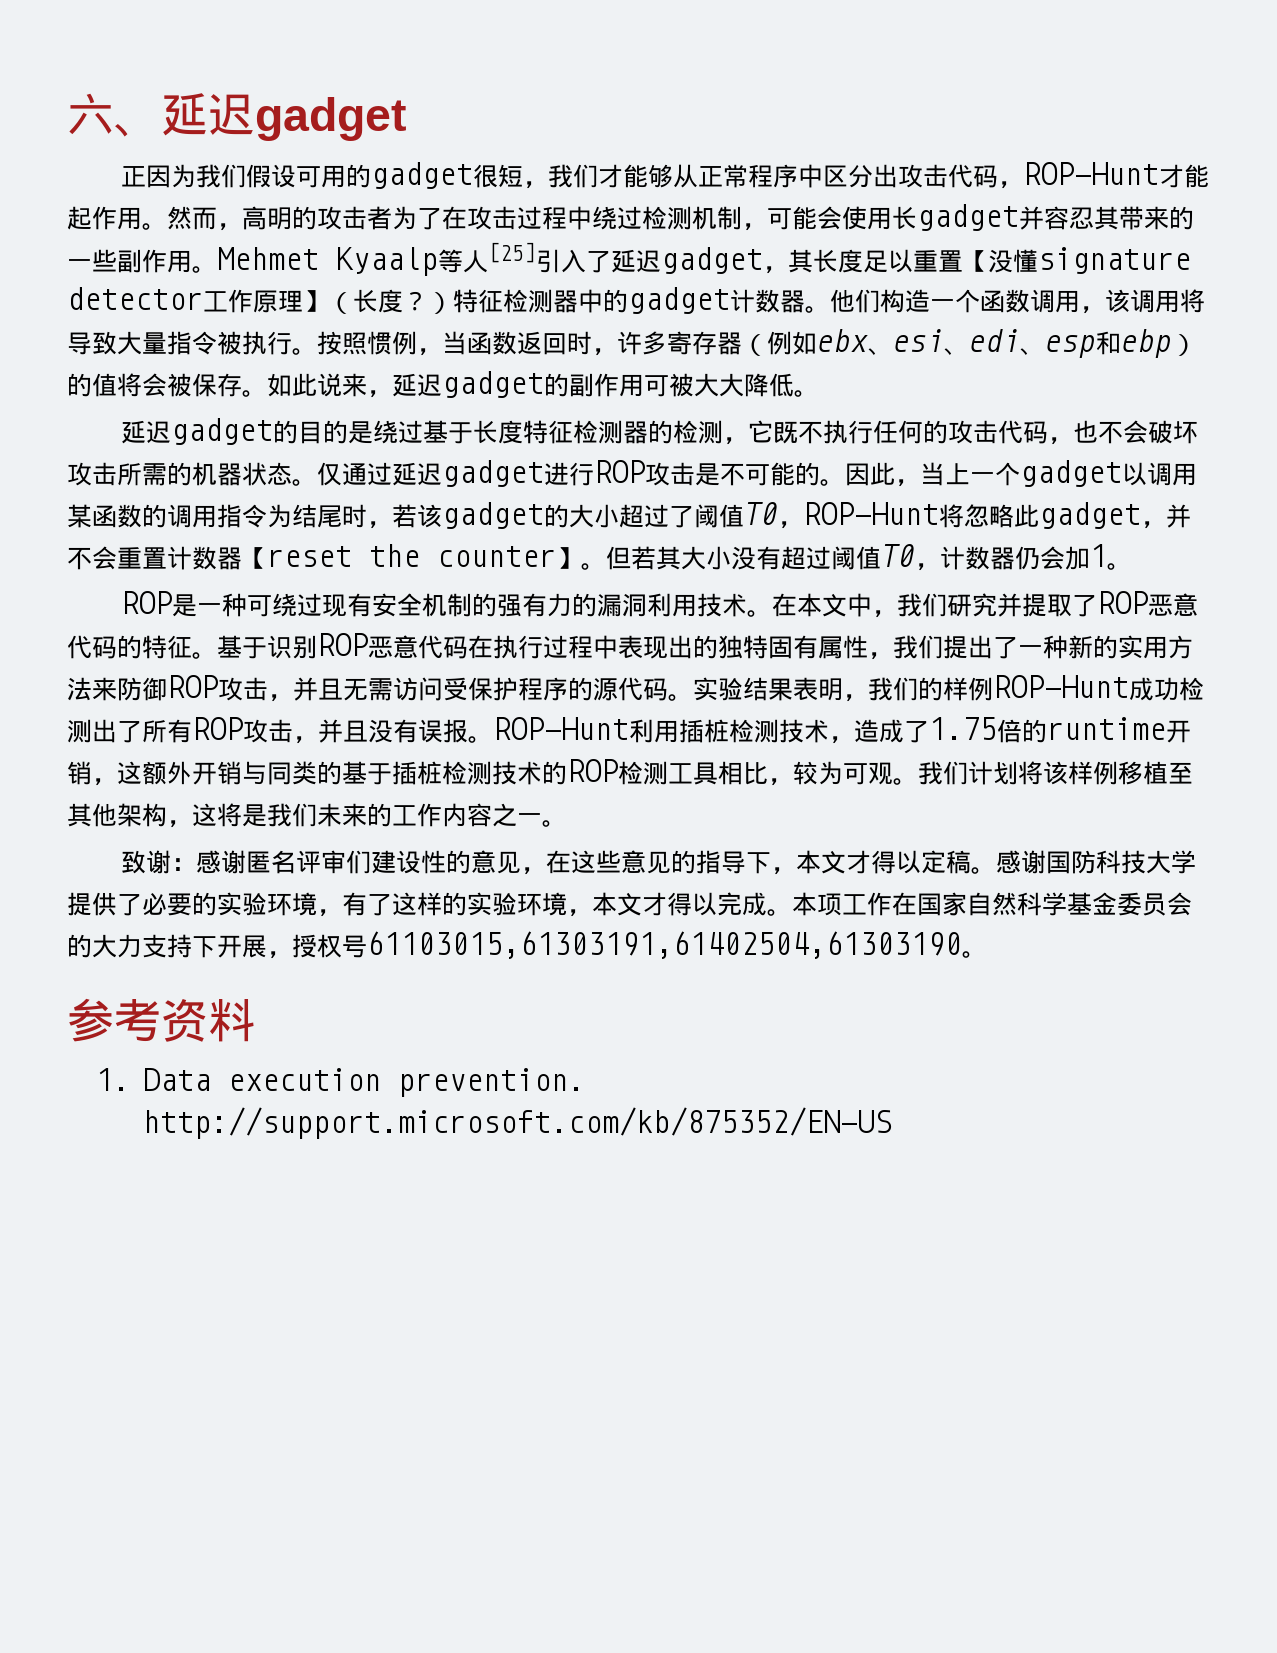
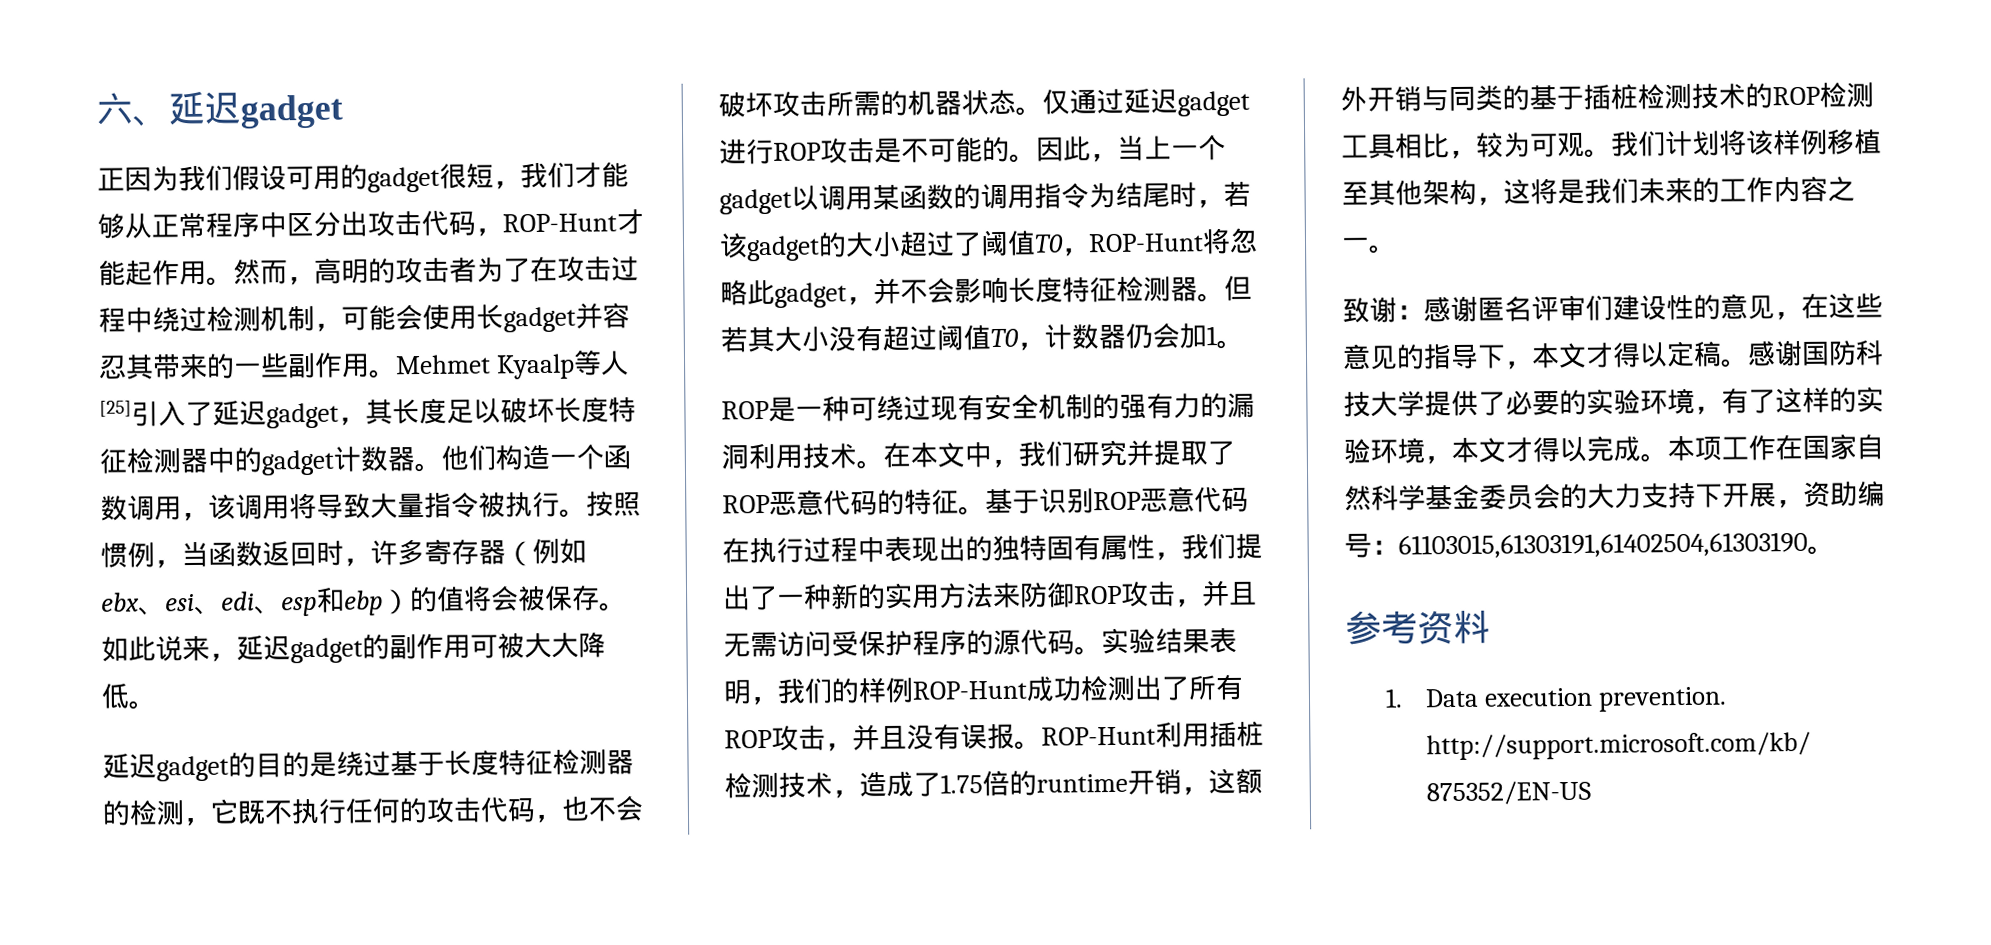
[913,247,1191,274] [67,287,453,314] 重置【没懂signature detector工作原理】（长度？） -> [500,397,609,424] 破坏长度
[117,544,581,570] 重置计数器【reset the counter】 -> [954,276,1198,304] 影响长度特征检测器
[292,934,367,958] 授权号 -> [1803,481,1885,507] [1344,533,1399,558] 资助编号：

